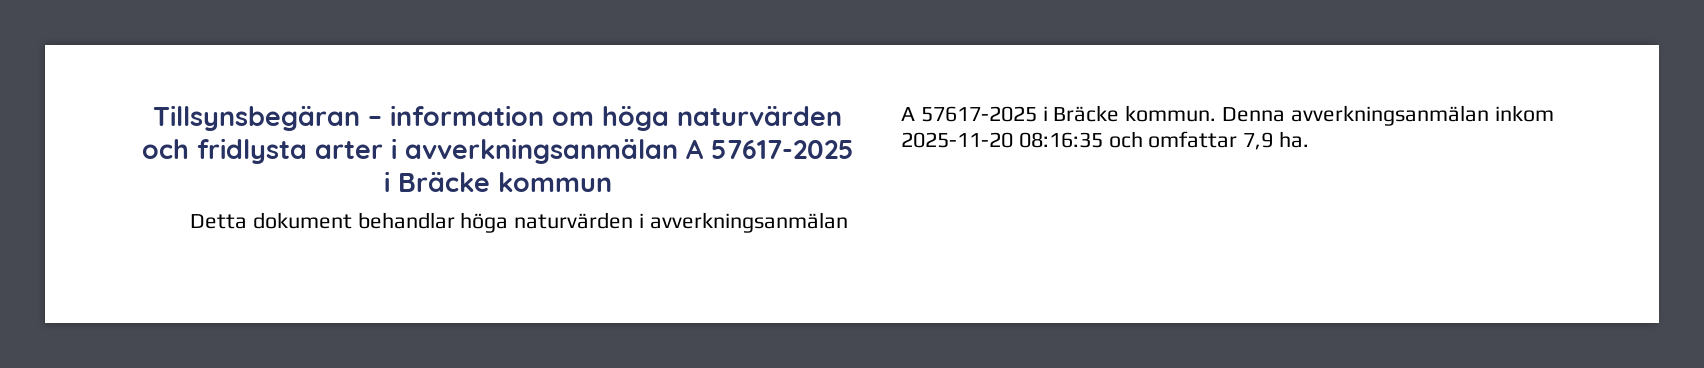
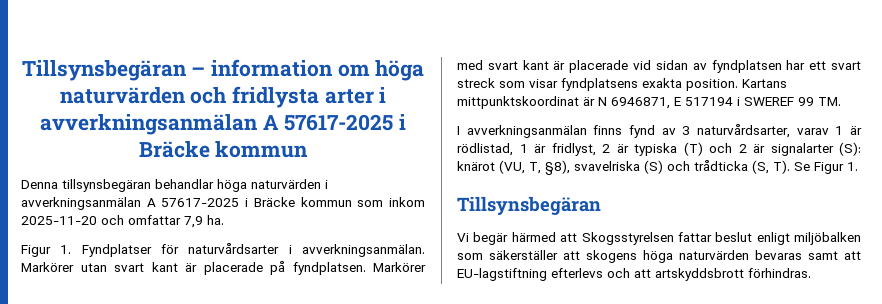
[189,212,352,229] Detta dokument -> [21,179,151,192] Denna tillsynsbegäran
[1125,105,1489,126] kommun. Denna avverkningsanmälan -> [300,197,384,207] kommun som
[1018,132,1103,148] 08:16:35 -> (97, 220) none
(1310, 139) none -> [21,243,425,257] [21,261,426,275] [457,60,861,73] [457,78,787,91] [457,96,841,109] [457,124,862,138] [457,142,861,156] [457,160,858,175] [457,196,601,215] [457,232,861,245] [457,250,861,263] [457,268,811,281] // Figur 1. Fyndplatser för naturvårdsarter i avverkningsanmälan. Markörer utan svart kant är placerade på fyndplatsen. Markörer med svart kant är placerade vid sidan av fyndplatsen har ett svart streck som visar fyndplatsens exakta position. Kartans mittpunktskoordinat är N 6946871, E 517194 i SWEREF 99 TM. // I avverkningsanmälan finns fynd av 3 naturvårdsarter, varav 1 är rödlistad, 1 är fridlyst, 2 är typiska (T) och 2 är signalarter (S): knärot (VU, T, §8), svavelriska (S) och trådticka (S, T). Se Figur 1. // Tillsynsbegäran // Vi begär härmed att Skogsstyrelsen fattar beslut enligt miljöbalken som säkerställer att skogens höga naturvärden bevaras samt att EU-lagstiftning efterlevs och att artskyddsbrott förhindras.

